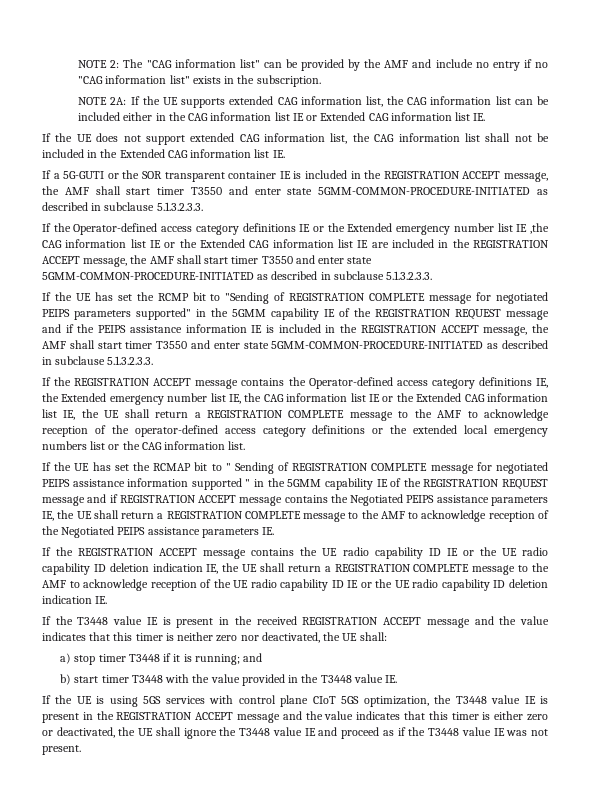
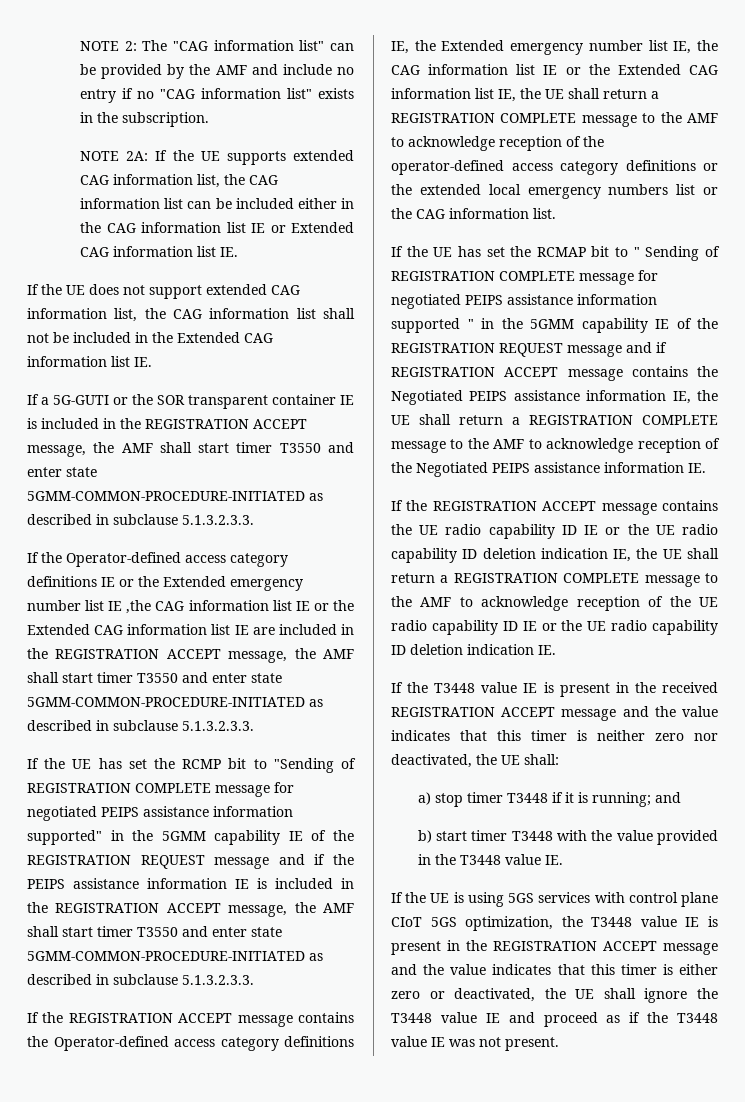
[74,310,131,320] parameters -> [143,806,293,817] assistance information
[490,496,548,506] parameters -> [586,390,667,401] information
[201,528,259,538] parameters -> [604,462,684,473] information

